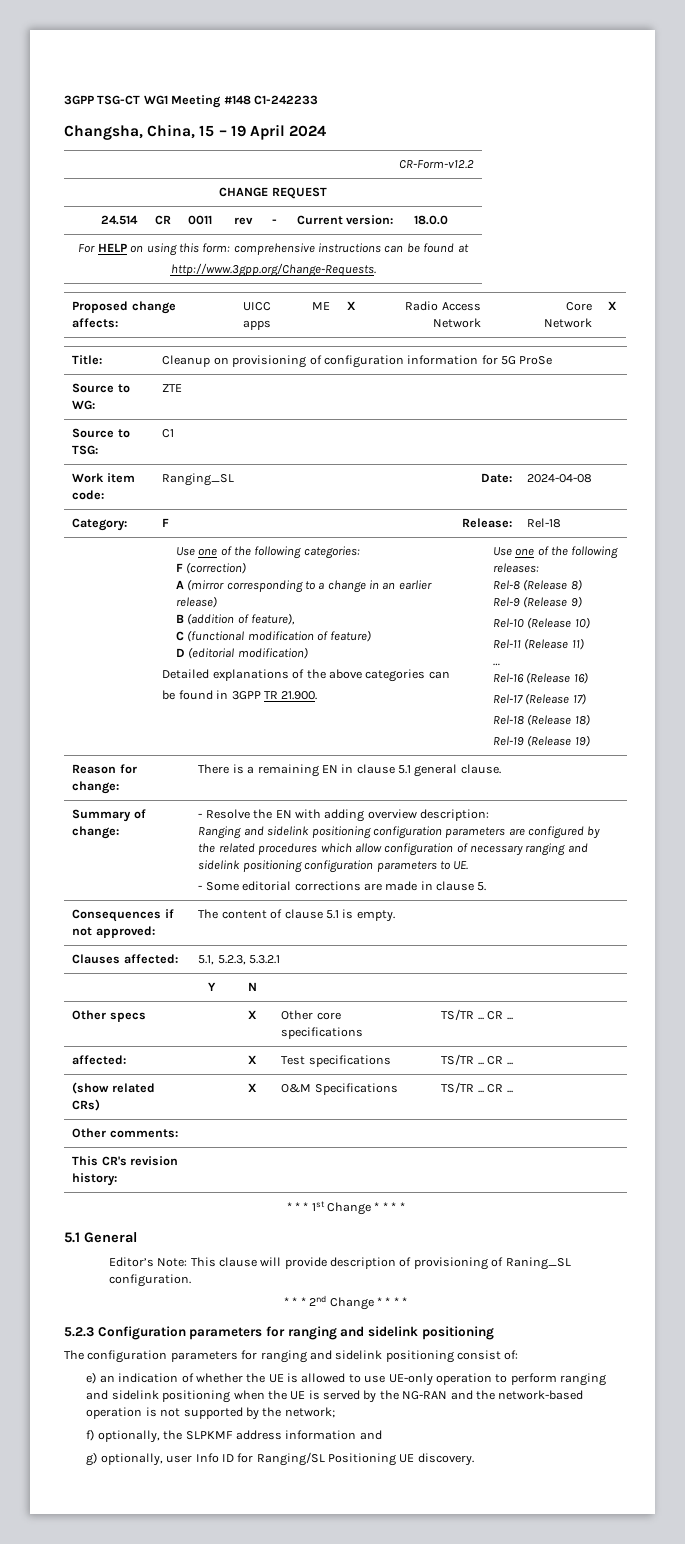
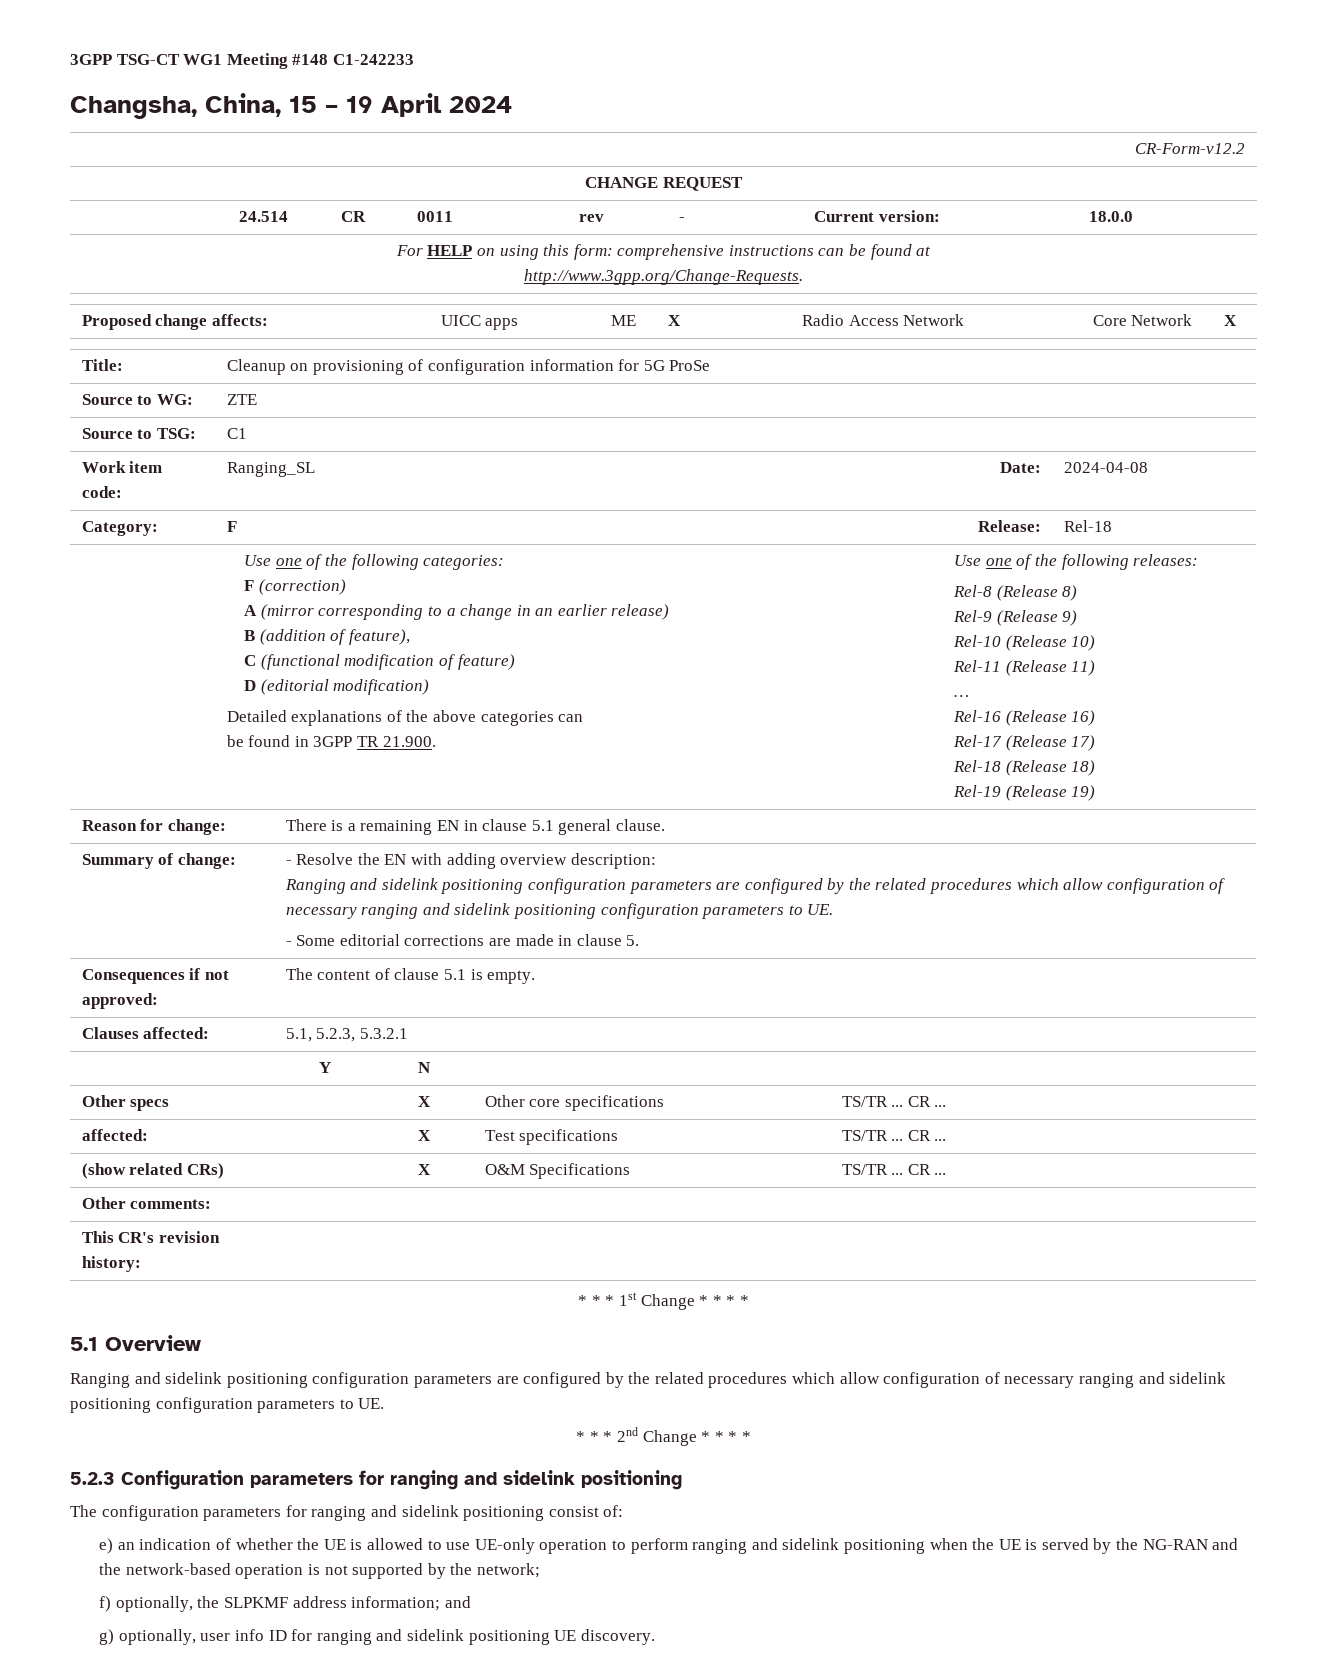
[84,1232,137,1243] [108,1257,571,1270] [108,1274,191,1287] General // Editor’s Note: This clause will provide description of provisioning of Raning_SL configuration. -> [105,1335,201,1351] [70,1372,1227,1388] [70,1397,385,1413] Overview // Ranging and sidelink positioning configuration parameters are configured by the related procedures which allow configuration of necessary ranging and sidelink positioning configuration parameters to UE.
[285,1430,357,1440] information -> [351,1596,441,1611] information;
[195,1453,219,1463] Info -> [235,1629,265,1641] info
[256,1452,397,1466] Ranging/SL Positioning -> [316,1629,550,1645] ranging and sidelink positioning

